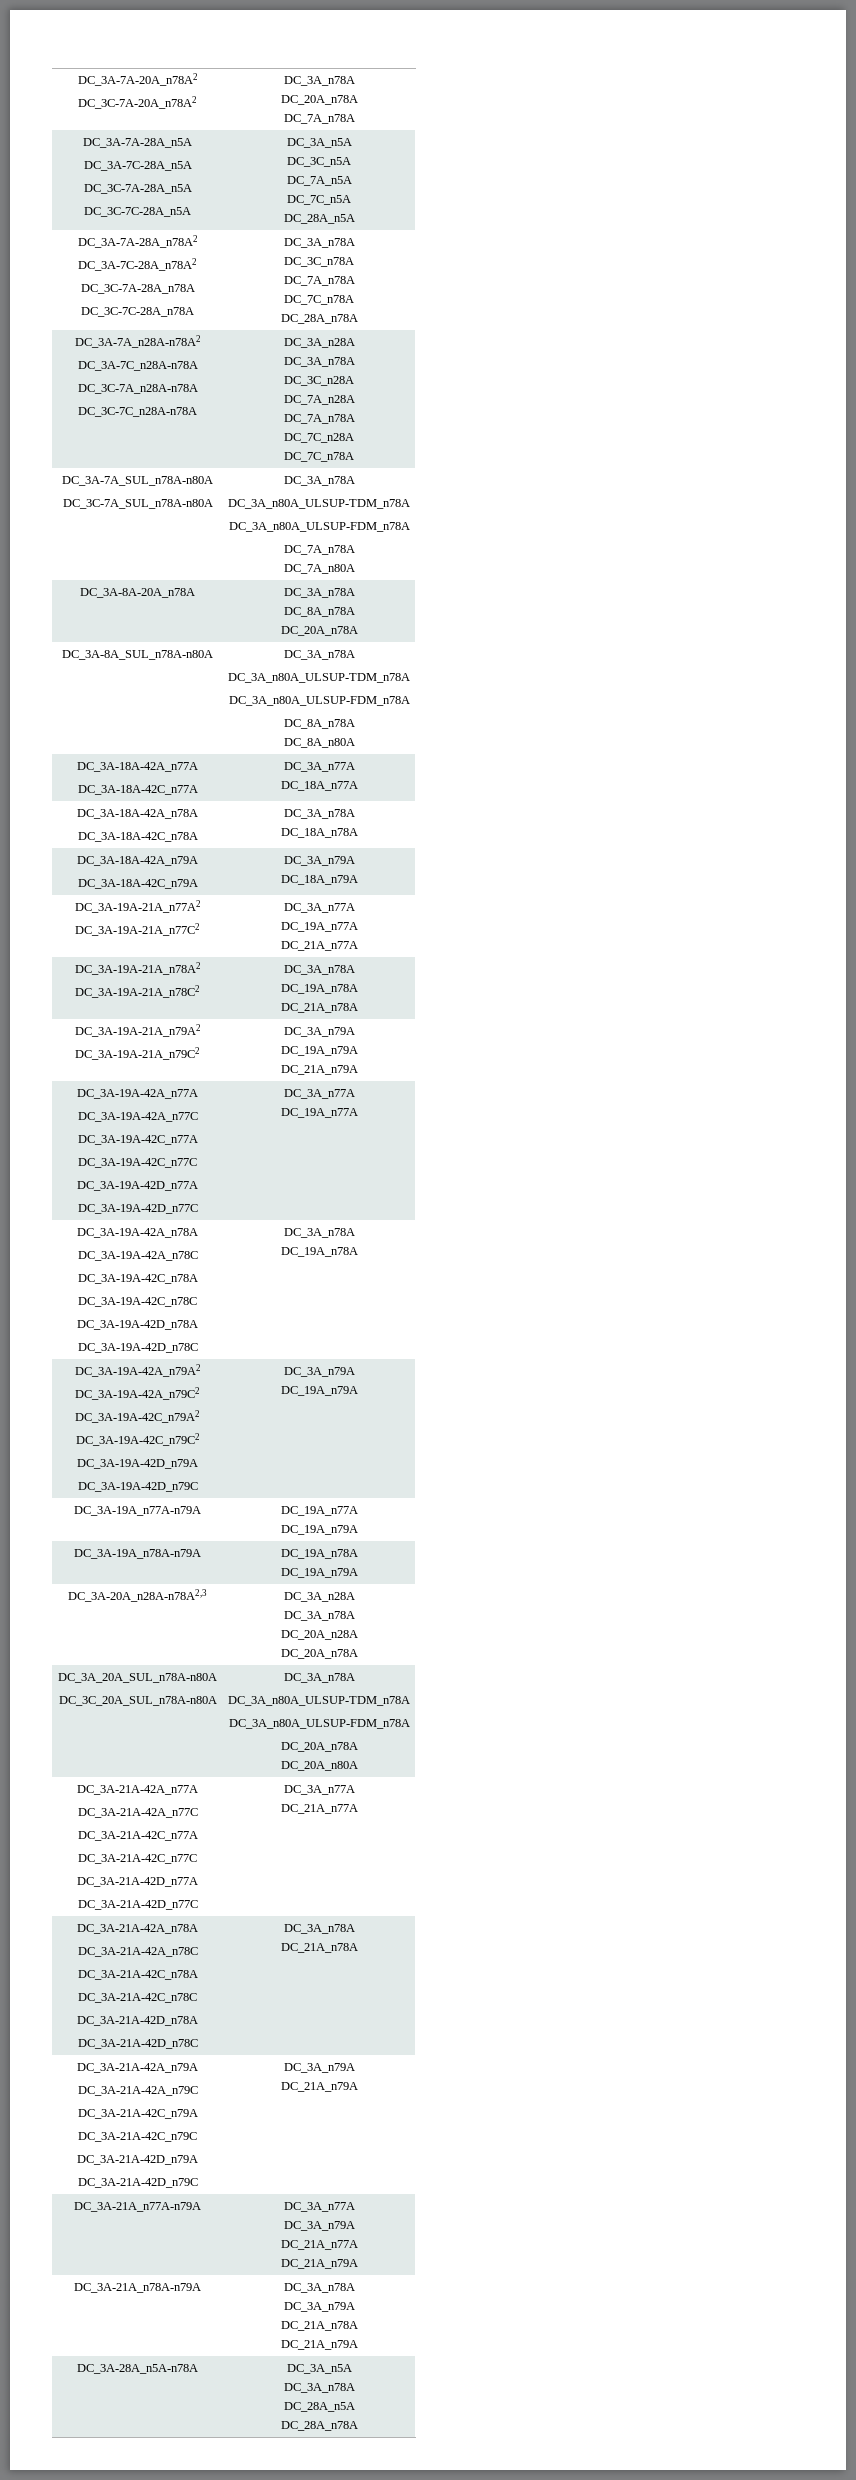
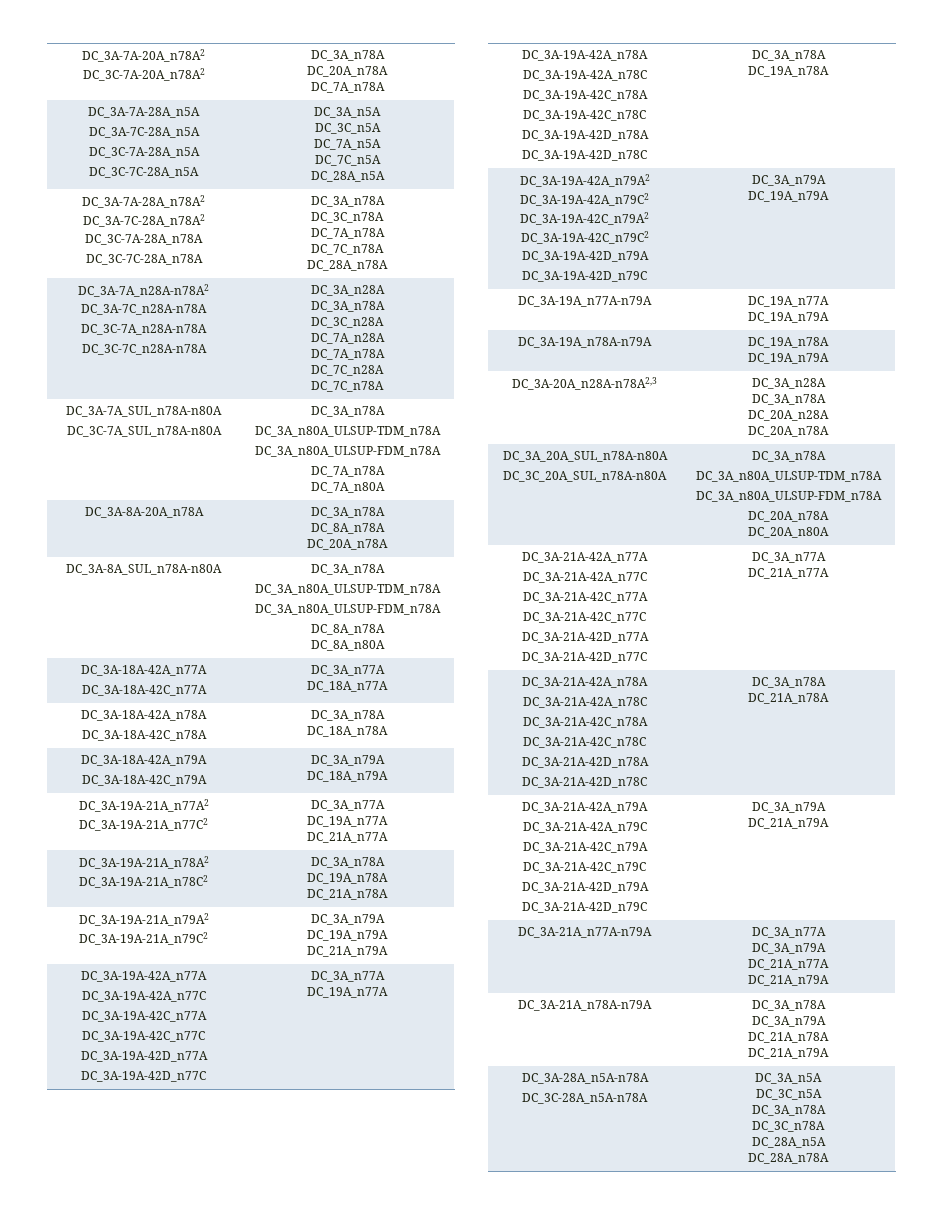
[286,2364,352,2374] [283,2383,355,2393] | DC_3A_n5A // DC_3A_n78A -> [522,1093,648,1104] [755,1073,822,1084] [755,1089,822,1100] [751,1105,826,1116] [752,1121,825,1132] // DC_3C-28A_n5A-n78A | DC_3A_n5A // DC_3C_n5A // DC_3A_n78A // DC_3C_n78A

